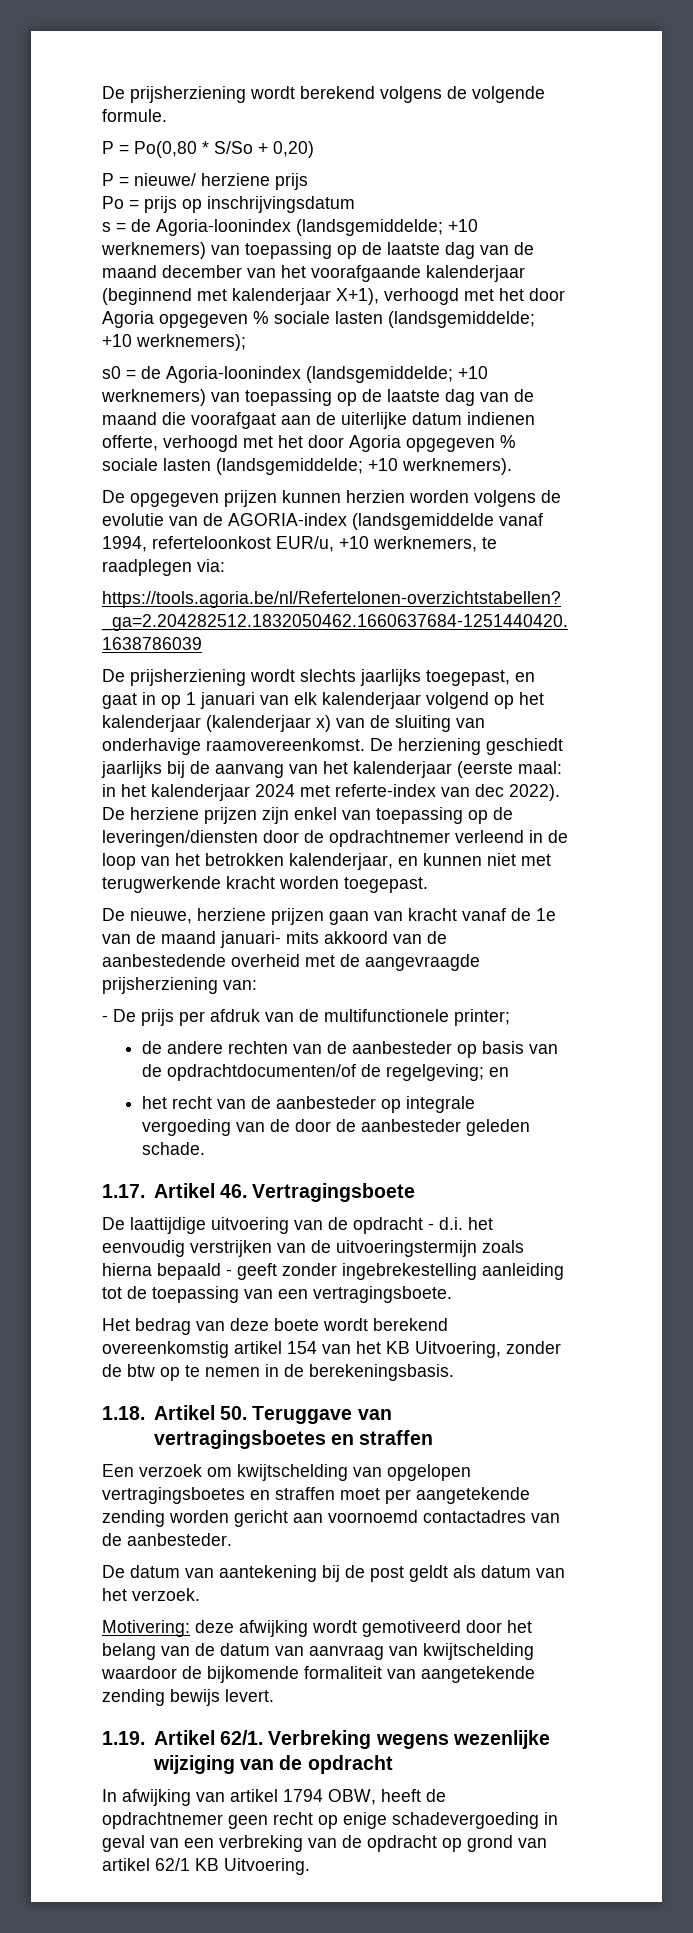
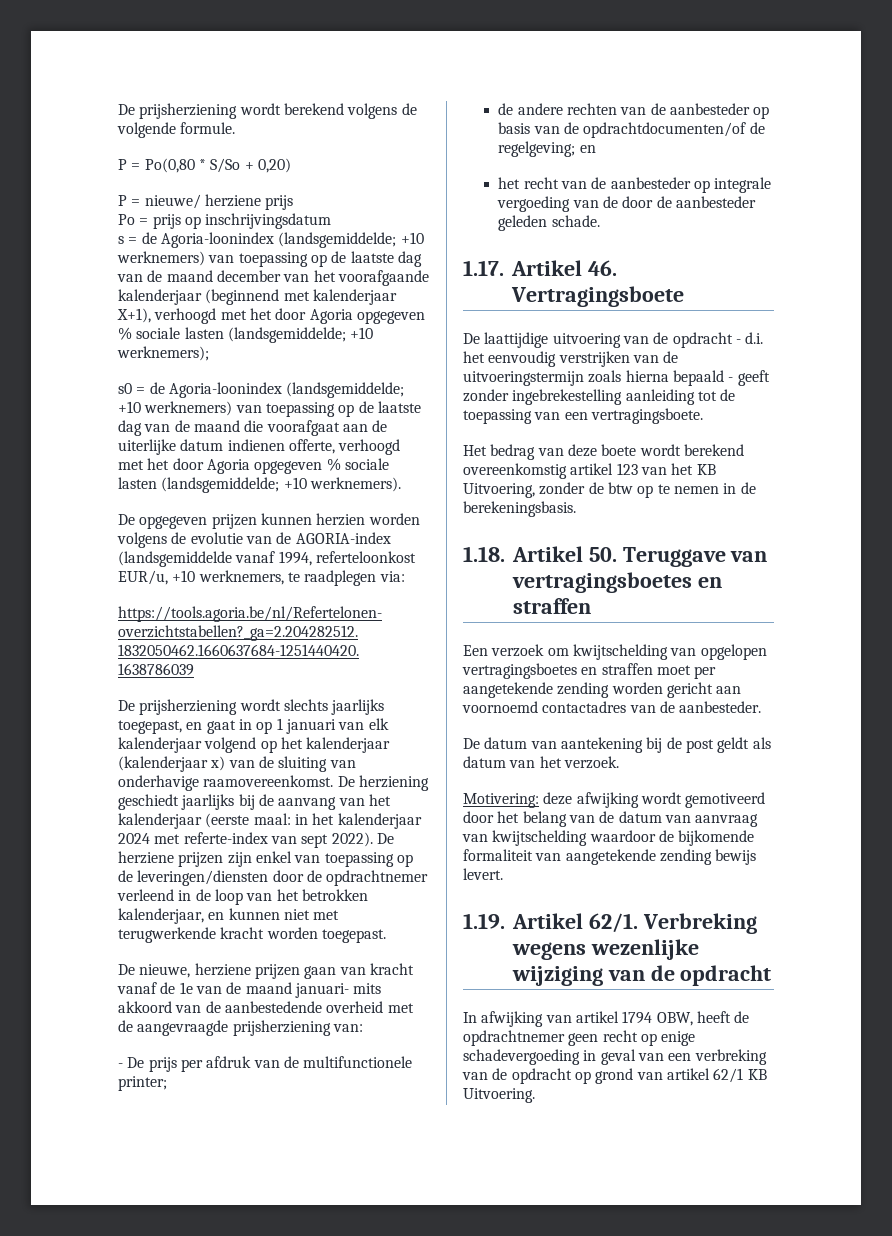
[475,784,504,797] dec -> [301,834,329,848] sept
[287,1341,317,1354] 154 -> [616,463,638,475] 123

